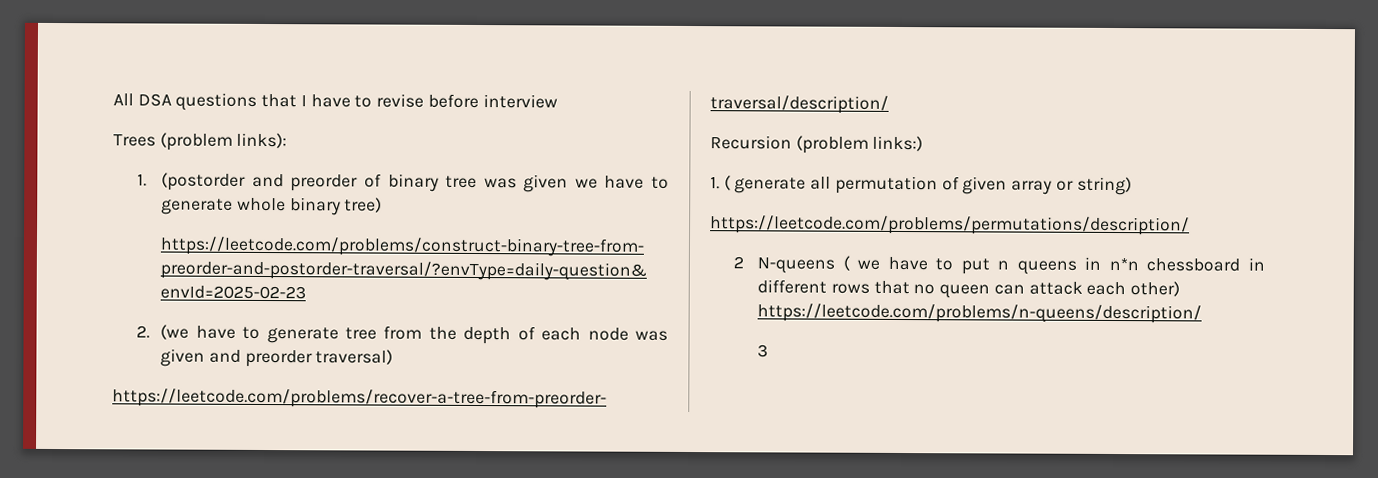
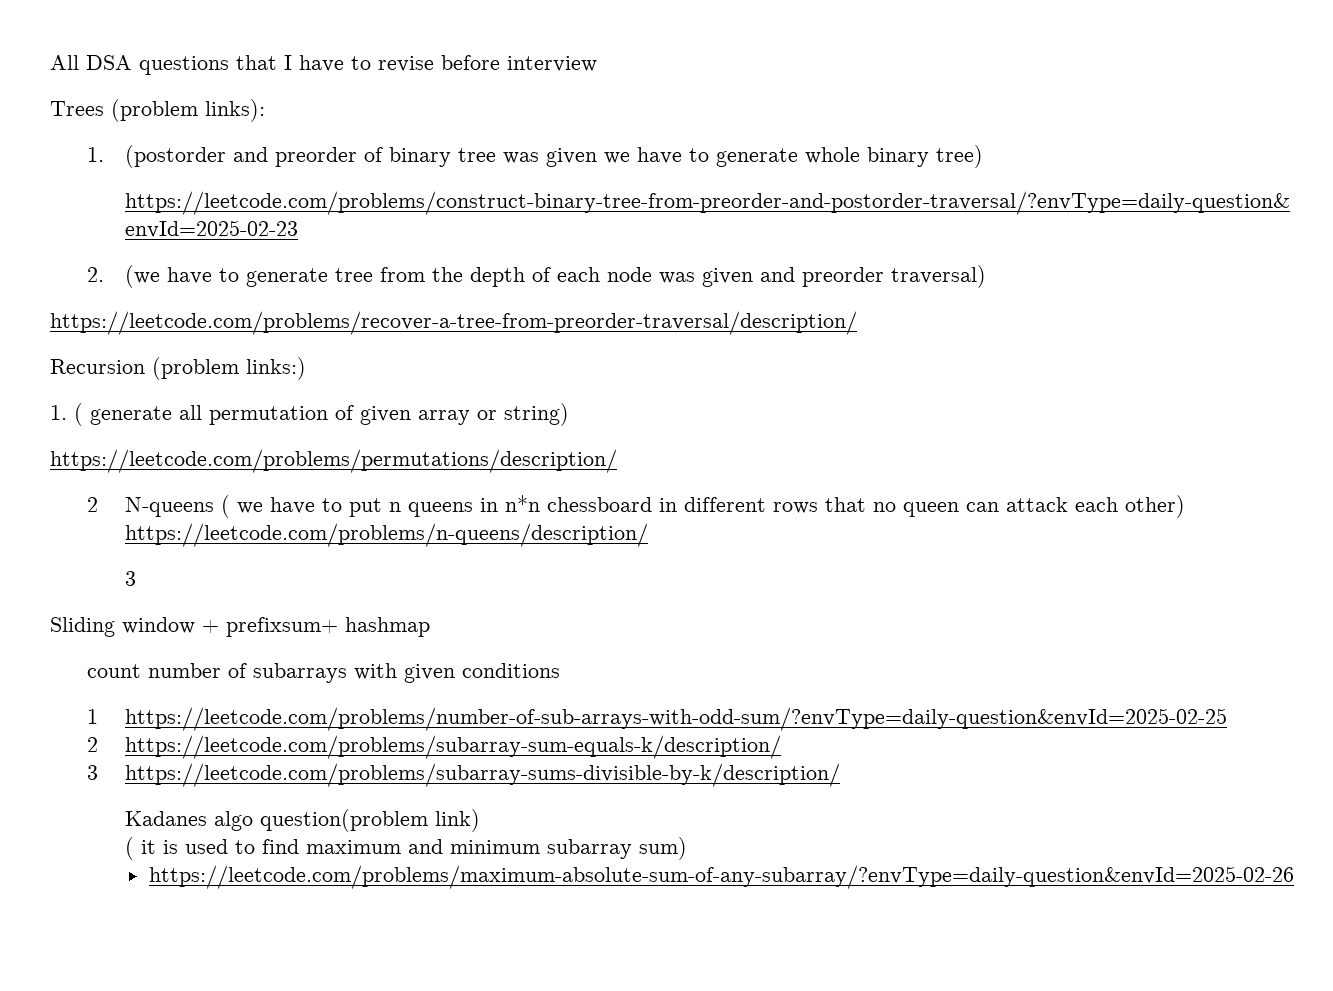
(769, 351) none -> [50,617,430,637] [87,663,561,683] [87,707,1227,731] [87,735,781,759] [87,763,840,787] [124,809,480,832] [124,837,687,860] [148,865,1294,889] // Sliding window + prefixsum+ hashmap // count number of subarrays with given conditions // 1 https://leetcode.com/problems/number-of-sub-arrays-with-odd-sum/?envType=daily-question&envId=2025-02-25 // 2 https://leetcode.com/problems/subarray-sum-equals-k/description/ // 3 https://leetcode.com/problems/subarray-sums-divisible-by-k/description/ // Kadanes algo question(problem link) // ( it is used to find maximum and minimum subarray sum) // https://leetcode.com/problems/maximum-absolute-sum-of-any-subarray/?envType=daily-question&envId=2025-02-26

